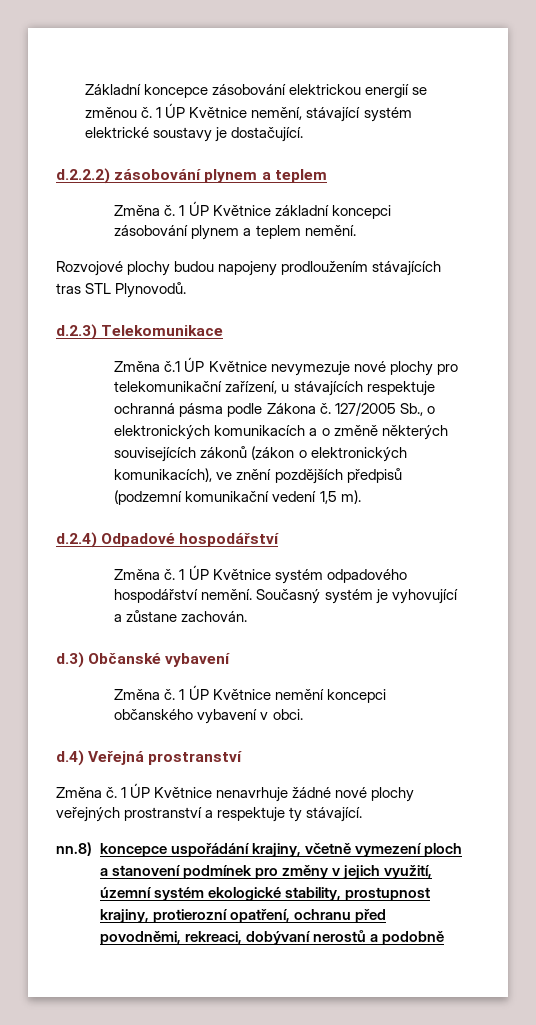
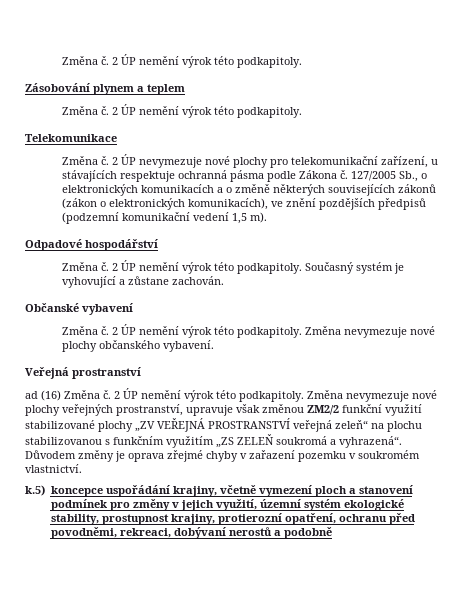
[85,84,428,98] [85,103,412,122] [85,127,304,142] [56,168,202,184] Základní koncepce zásobování elektrickou energií se změnou č. 1 ÚP Květnice nemění, stávající systém elektrické soustavy je dostačující. // d.2.2.2) zásobování -> [61,54,302,68] [25,83,90,92] Změna č. 2 ÚP nemění výrok této podkapitoly. // Zásobování
[179,201,391,219] [114,225,356,240] [56,261,442,276] [56,282,187,298] [56,324,97,340] 1 ÚP Květnice základní koncepci zásobování plynem a teplem nemění. // Rozvojové plochy budou napojeny prodloužením stávajících tras STL Plynovodů. // d.2.3) -> [111,104,302,118] 2 ÚP nemění výrok této podkapitoly. //
[164,357,267,372] č.1 ÚP Květnice -> [100,154,136,165] č. 2 ÚP
[56,532,97,548] d.2.4) -> (267, 217) none
[179,565,407,584] [114,589,253,603] 1 ÚP Květnice systém odpadového hospodářství nemění. -> [111,260,302,274] 2 ÚP nemění výrok této podkapitoly.
[56,652,84,668] d.3) -> (224, 280) none
[179,685,386,703] [114,709,303,724] [56,750,243,766] [56,783,415,802] [56,807,363,822] [56,842,92,856] 1 ÚP Květnice nemění koncepci občanského vybavení v obci. // d.4) Veřejná prostranství // Změna č. 1 ÚP Květnice nenavrhuje žádné nové plochy veřejných prostranství a respektuje ty stávající. // nn.8) -> [111,324,435,338] [61,340,214,352] [25,367,141,379] [25,388,437,402] [25,404,422,416] [25,418,422,432] [25,434,402,448] [25,450,420,462] [25,464,82,473] [25,485,45,496] 2 ÚP nemění výrok této podkapitoly. Změna nevymezuje nové plochy občanského vybavení. // Veřejná prostranství // ad (16) Změna č. 2 ÚP nemění výrok této podkapitoly. Změna nevymezuje nové plochy veřejných prostranství, upravuje však změnou ZM2/2 funkční využití stabilizované plochy „ZV VEŘEJNÁ PROSTRANSTVÍ veřejná zeleň“ na plochu stabilizovanou s funkčním využitím „ZS ZELEŇ soukromá a vyhrazená“. Důvodem změny je oprava zřejmé chyby v zařazení pozemku v soukromém vlastnictví. // k.5)

